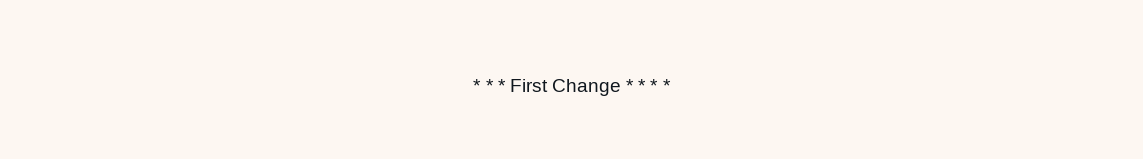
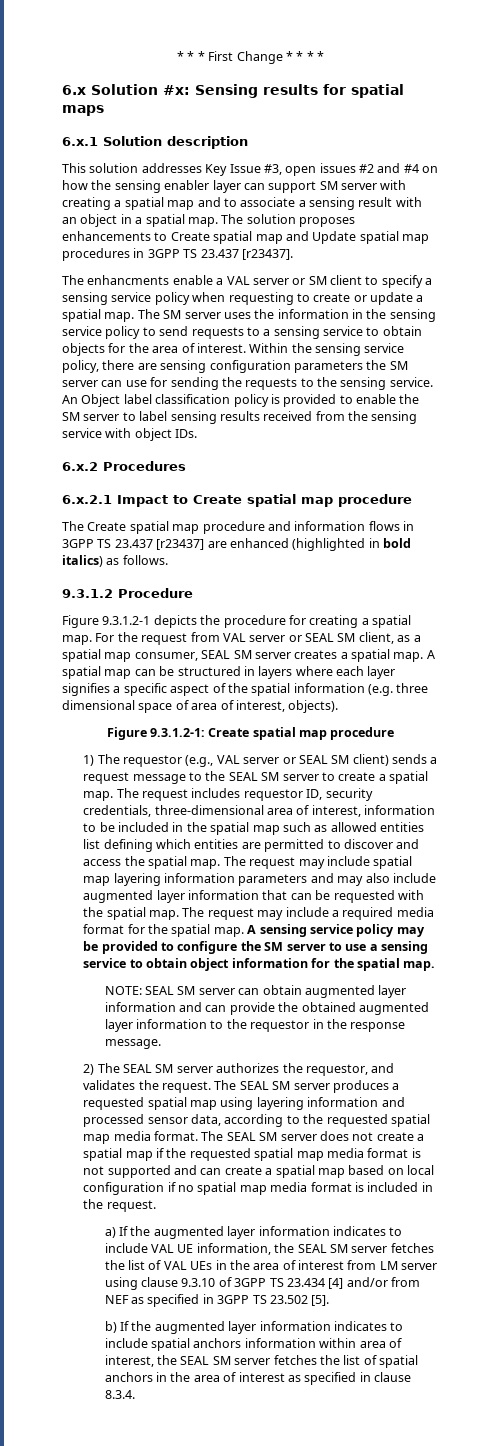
(671, 85) none -> [62,84,404,98] [62,105,104,116] [62,136,248,149] [62,163,439,176] [62,180,407,193] [62,197,422,210] [62,214,355,227] [62,231,429,244] [62,248,293,261] [62,275,433,288] [62,292,424,305] [62,309,436,322] [62,326,422,339] [62,343,405,356] [62,360,408,373] [62,377,433,390] [62,394,420,407] [62,411,418,424] [62,428,198,441] [62,461,186,471] [62,494,412,507] [62,521,414,534] [62,538,411,551] [62,555,168,567] [62,588,193,598] [62,615,411,628] [62,632,421,645] [62,649,435,662] [62,666,396,679] [62,683,429,696] [62,700,339,713] [106,727,395,740] [83,754,438,767] [83,771,429,784] [83,788,373,801] [83,805,436,817] [83,822,425,835] [83,839,420,852] [83,856,413,869] [83,873,436,886] [83,890,424,903] [83,907,434,920] [83,924,425,937] [83,941,429,954] [83,958,436,971] [104,985,407,998] [104,1002,429,1015] [104,1019,406,1032] [104,1039,161,1049] [83,1063,395,1076] [83,1080,400,1093] [83,1097,405,1110] [83,1114,430,1127] [83,1131,425,1144] [83,1148,421,1161] [83,1165,435,1178] [83,1182,433,1195] [83,1199,156,1212] [104,1226,403,1239] [104,1243,434,1255] [104,1260,438,1270] [104,1277,421,1290] [104,1294,330,1307] [104,1321,404,1334] [104,1338,402,1351] [104,1355,419,1368] [104,1372,412,1385] [104,1390,135,1399] // 6.x Solution #x: Sensing results for spatial maps // 6.x.1 Solution description // This solution addresses Key Issue #3, open issues #2 and #4 on how the sensing enabler layer can support SM server with creating a spatial map and to associate a sensing result with an object in a spatial map. The solution proposes enhancements to Create spatial map and Update spatial map procedures in 3GPP TS 23.437 [r23437]. // The enhancments enable a VAL server or SM client to specify a sensing service policy when requesting to create or update a spatial map. The SM server uses the information in the sensing service policy to send requests to a sensing service to obtain objects for the area of interest. Within the sensing service policy, there are sensing configuration parameters the SM server can use for sending the requests to the sensing service. An Object label classification policy is provided to enable the SM server to label sensing results received from the sensing service with object IDs. // 6.x.2 Procedures // 6.x.2.1 Impact to Create spatial map procedure // The Create spatial map procedure and information flows in 3GPP TS 23.437 [r23437] are enhanced (highlighted in bold italics) as follows. // 9.3.1.2 Procedure // Figure 9.3.1.2-1 depicts the procedure for creating a spatial map. For the request from VAL server or SEAL SM client, as a spatial map consumer, SEAL SM server creates a spatial map. A spatial map can be structured in layers where each layer signifies a specific aspect of the spatial information (e.g. three dimensional space of area of interest, objects). // Figure 9.3.1.2-1: Create spatial map procedure // 1) The requestor (e.g., VAL server or SEAL SM client) sends a request message to the SEAL SM server to create a spatial map. The request includes requestor ID, security credentials, three-dimensional area of interest, information to be included in the spatial map such as allowed entities list defining which entities are permitted to discover and access the spatial map. The request may include spatial map layering information parameters and may also include augmented layer information that can be requested with the spatial map. The request may include a required media format for the spatial map. A sensing service policy may be provided to configure the SM server to use a sensing service to obtain object information for the spatial map. // NOTE: SEAL SM server can obtain augmented layer information and can provide the obtained augmented layer information to the requestor in the response message. // 2) The SEAL SM server authorizes the requestor, and validates the request. The SEAL SM server produces a requested spatial map using layering information and processed sensor data, according to the requested spatial map media format. The SEAL SM server does not create a spatial map if the requested spatial map media format is not supported and can create a spatial map based on local configuration if no spatial map media format is included in the request. // a) If the augmented layer information indicates to include VAL UE information, the SEAL SM server fetches the list of VAL UEs in the area of interest from LM server using clause 9.3.10 of 3GPP TS 23.434 [4] and/or from NEF as specified in 3GPP TS 23.502 [5]. // b) If the augmented layer information indicates to include spatial anchors information within area of interest, the SEAL SM server fetches the list of spatial anchors in the area of interest as specified in clause 8.3.4.

